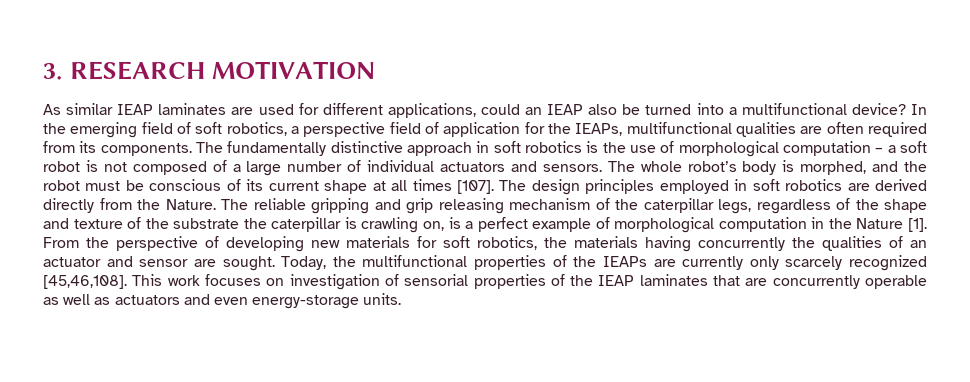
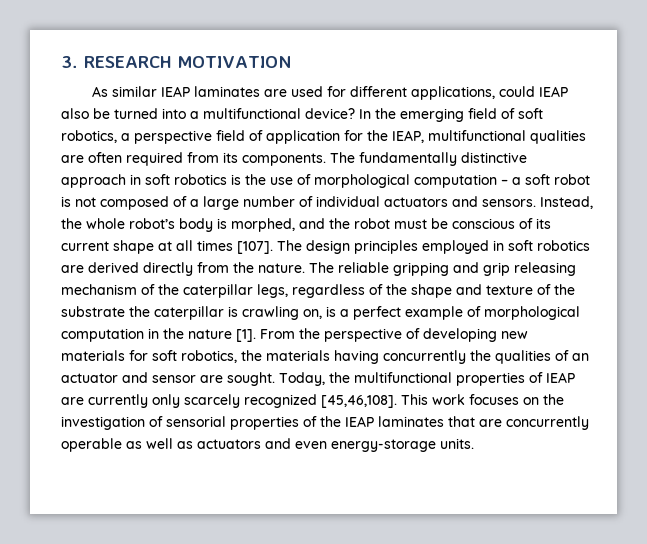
[525,107,543,115] an -> (536, 91) none
[575,123,623,136] IEAPs, -> [392,130,424,143] IEAP,
[607,161,635,172] The -> [540,196,593,209] [61,218,82,229] Instead, the
[165,199,216,210] Nature. -> [258,263,305,273] nature.
[856,218,904,229] Nature -> [188,329,232,339] nature
[573,256,647,267] the IEAPs -> [546,372,575,383] IEAP
(285, 282) none -> [543,394,564,405] the

